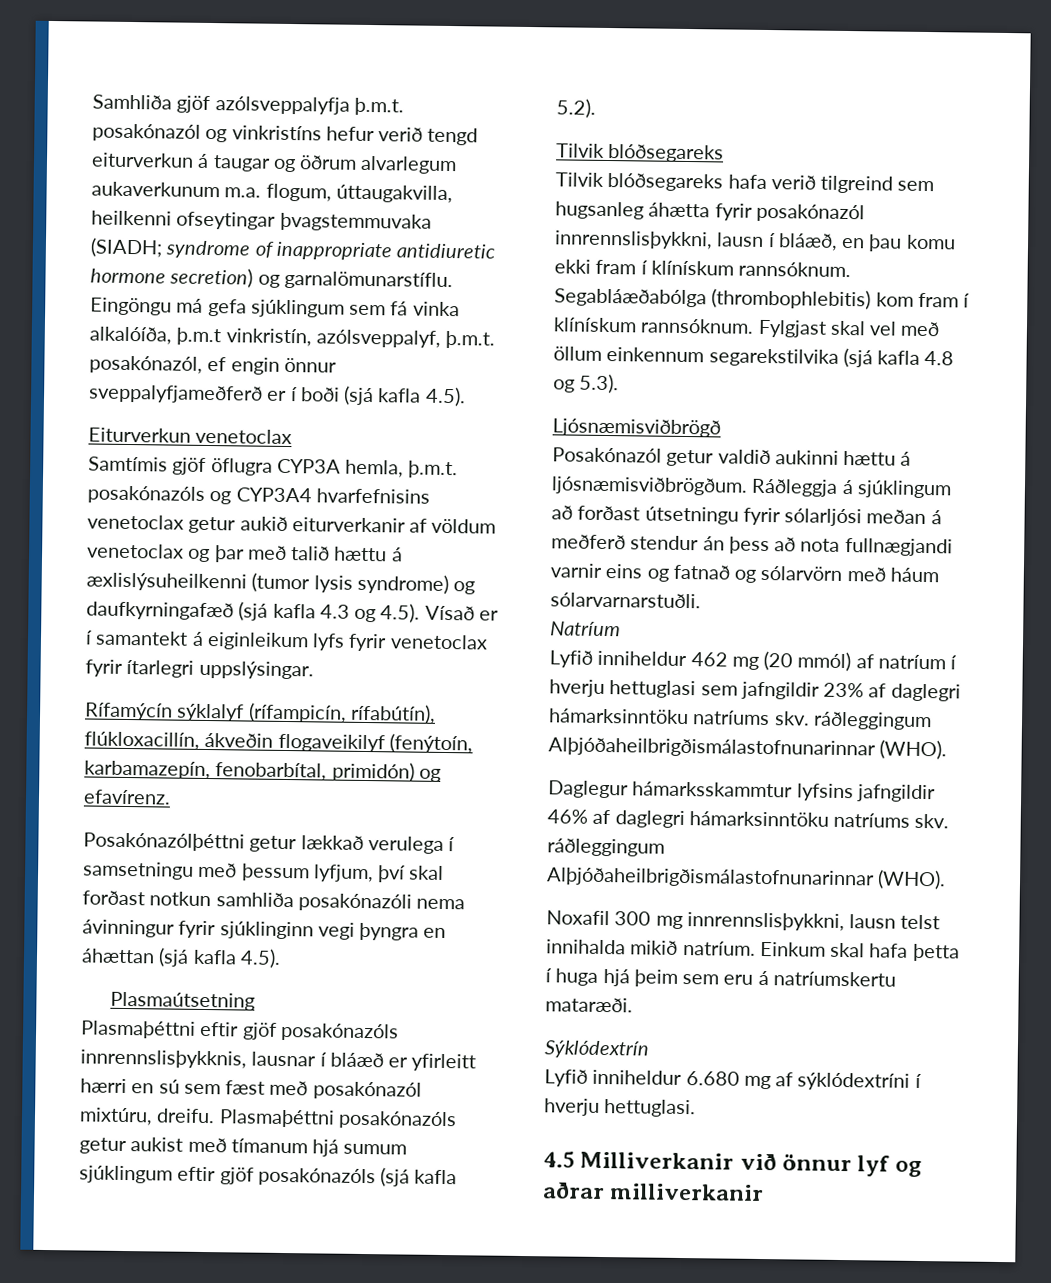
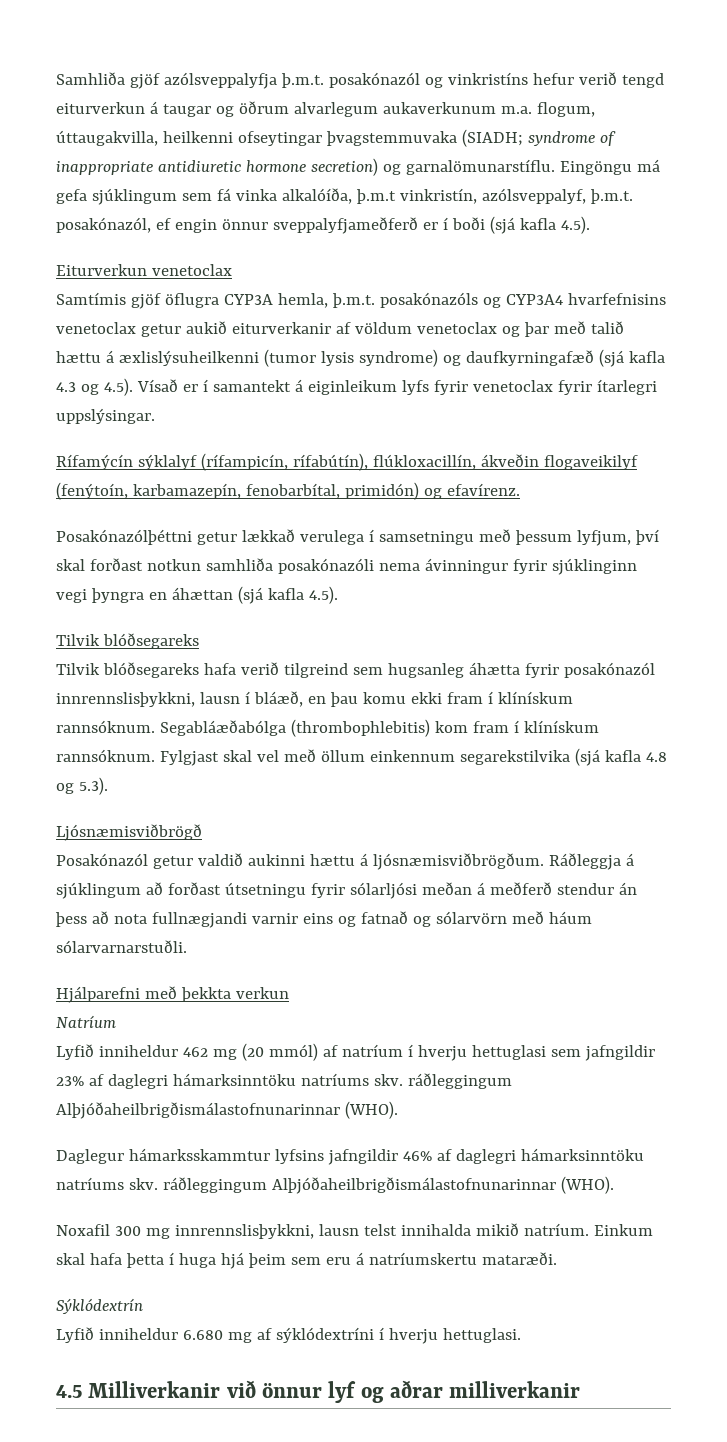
[109,991,255,1011] [80,1020,399,1042] [80,1049,477,1072] [80,1078,422,1100] [79,1107,457,1130] [79,1137,408,1157] [79,1165,458,1187] [556,98,596,118] // Plasmaútsetning // Plasmaþéttni eftir gjöf posakónazóls innrennslisþykknis, lausnar í bláæð er yfirleitt hærri en sú sem fæst með posakónazól mixtúru, dreifu. Plasmaþéttni posakónazóls getur aukist með tímanum hjá sumum sjúklingum eftir gjöf posakónazóls (sjá kafla 5.2). -> (338, 595) none
(701, 600) none -> [56,986,289,1003] // Hjálparefni með þekkta verkun

